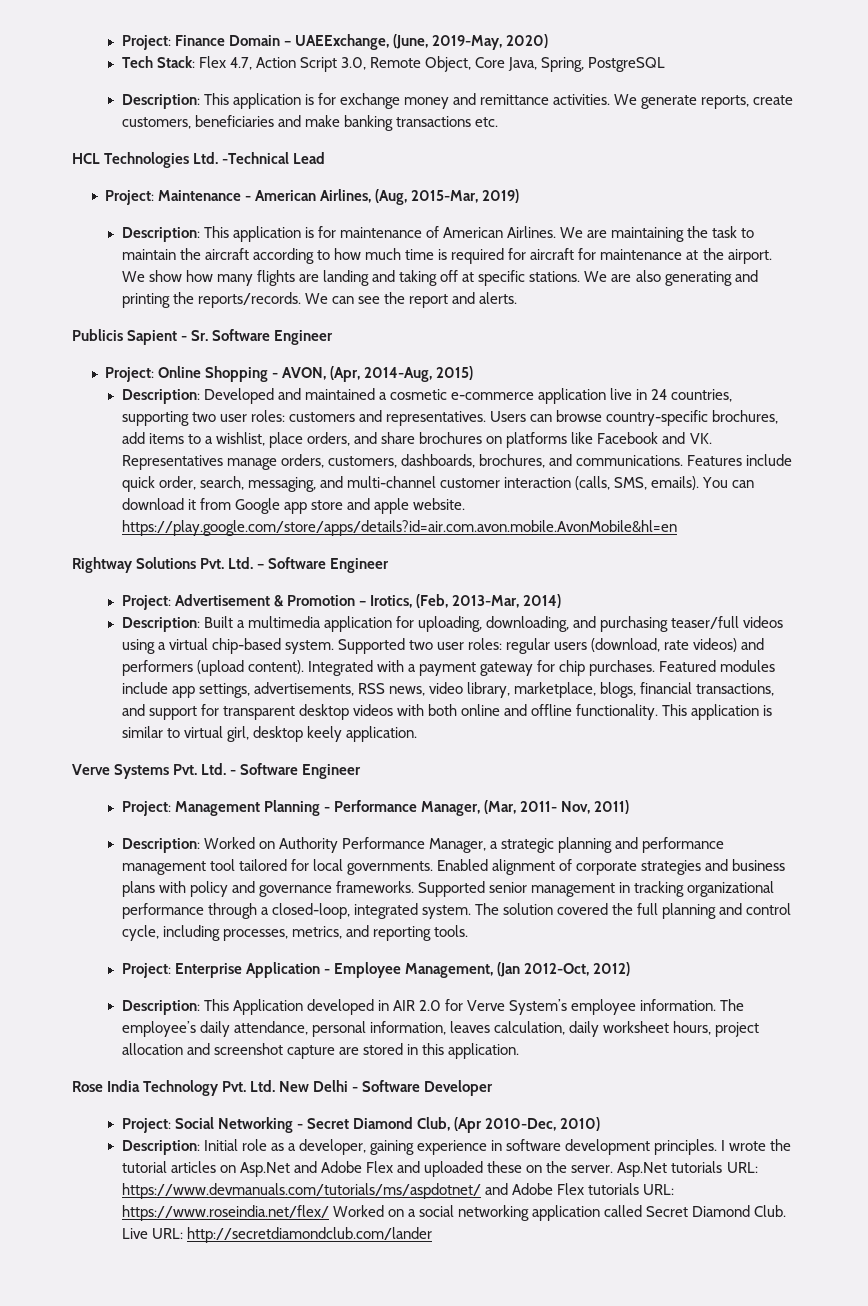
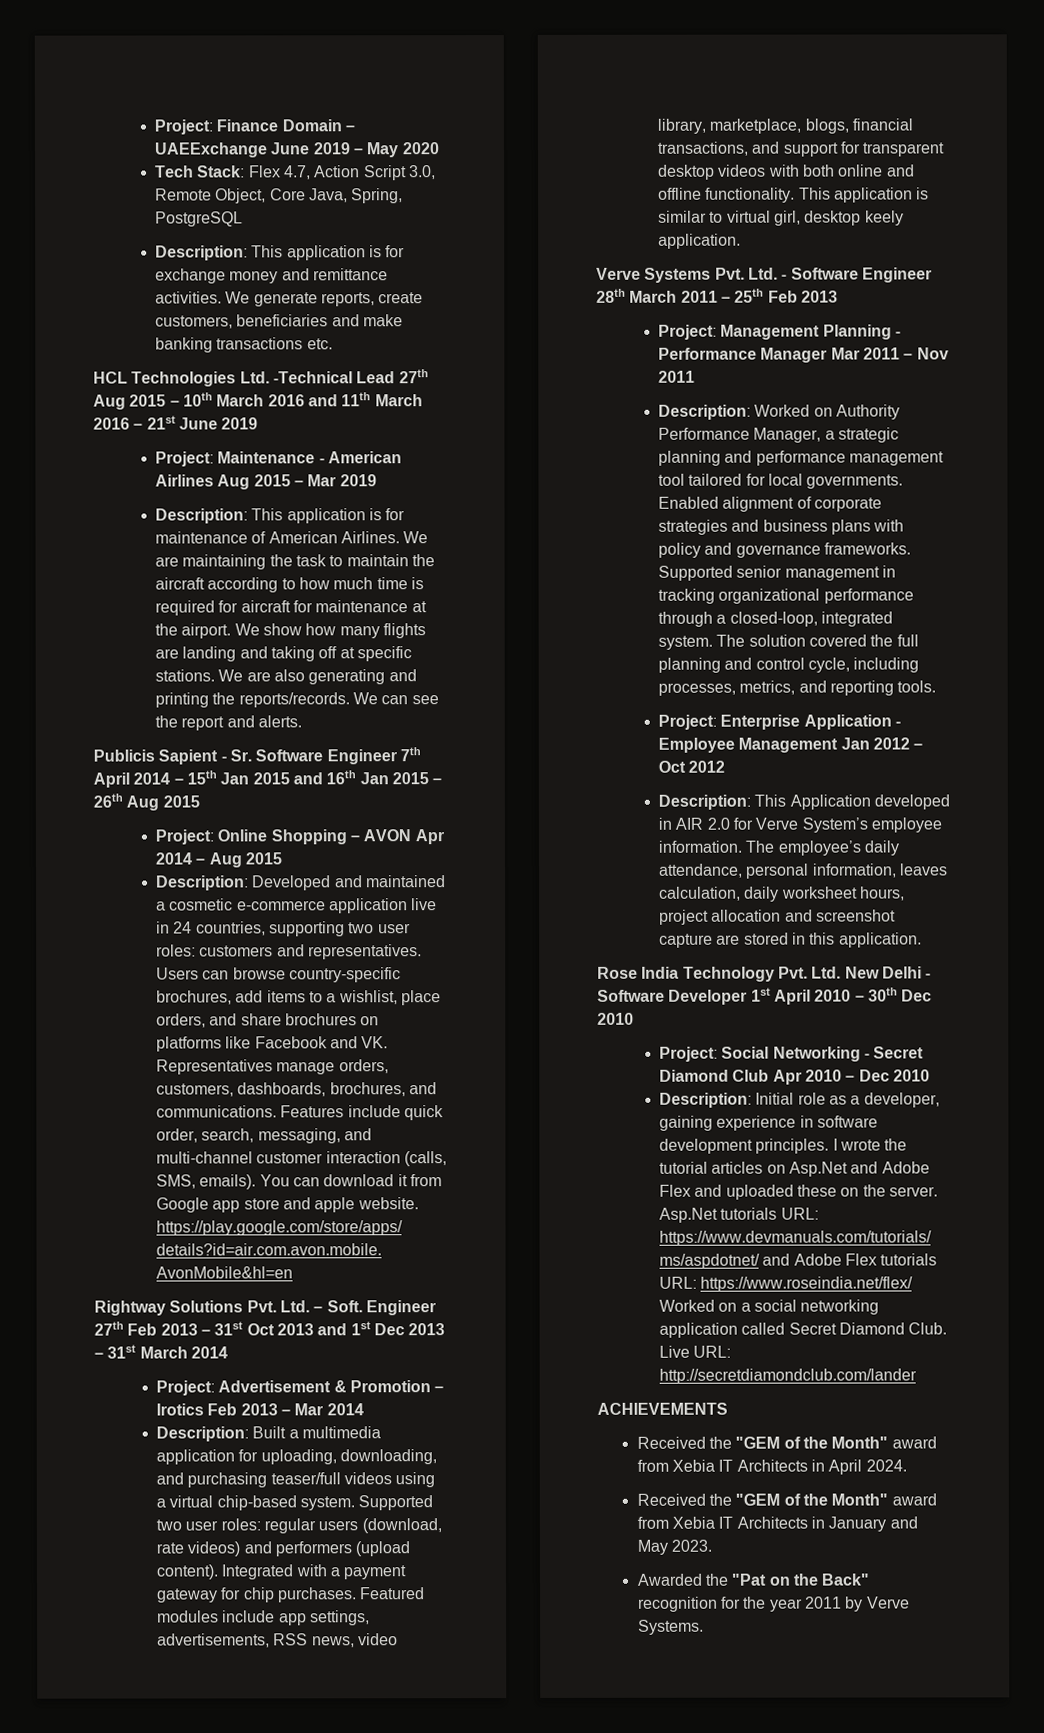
[294,34,549,50] UAEExchange, (June, 2019-May, 2020) -> [153,142,440,158] UAEExchange June 2019 – May 2020
[105,189,520,205] // Project: Maintenance - American Airlines, (Aug, 2015-Mar, 2019) -> [398,369,429,384] [93,392,423,410] [93,415,259,430] [154,451,402,467] [154,474,377,490] 27th Aug 2015 – 10th March 2016 and 11th March 2016 – 21st June 2019 // Project: Maintenance - American Airlines Aug 2015 – Mar 2019
[105,366,474,382] // Project: Online Shopping - AVON, (Apr, 2014-Aug, 2015) -> [399,747,421,762] [93,770,443,788] [93,793,200,811] [154,829,444,845] [154,852,282,868] 7th April 2014 – 15th Jan 2015 and 16th Jan 2015 – 26th Aug 2015 // Project: Online Shopping – AVON Apr 2014 – Aug 2015
[268,557,390,573] Software Engineer -> [326,1300,436,1316] [94,1321,446,1336] [94,1344,228,1359] Soft. Engineer 27th Feb 2013 – 31st Oct 2013 and 1st Dec 2013 – 31st March 2014
[370,594,562,608] Irotics, (Feb, 2013-Mar, 2014) -> [155,1403,364,1416] Irotics Feb 2013 – Mar 2014
(362, 771) none -> [596,288,838,303] 28th March 2011 – 25th Feb 2013
[421,800,630,816] Manager, (Mar, 2011- Nov, 2011) -> [760,347,949,363] [657,370,695,383] Manager Mar 2011 – Nov 2011
[405,962,631,978] Management, (Jan 2012-Oct, 2012) -> [738,737,924,753] [657,760,726,773] Management Jan 2012 – Oct 2012
(494, 1088) none -> [750,987,933,1005] [597,1012,634,1025] 1st April 2010 – 30th Dec 2010
[417,1117,601,1133] Club, (Apr 2010-Dec, 2010) -> [732,1069,930,1085] Club Apr 2010 – Dec 2010
(432, 1235) none -> [597,1402,728,1415] [636,1436,937,1449] [636,1459,907,1475] [636,1493,937,1506] [636,1516,918,1532] [636,1539,713,1555] [636,1573,871,1586] [637,1596,910,1612] [637,1619,704,1635] // ACHIEVEMENTS // Received the "GEM of the Month" award from Xebia IT Architects in April 2024. // Received the "GEM of the Month" award from Xebia IT Architects in January and May 2023. // Awarded the "Pat on the Back" recognition for the year 2011 by Verve Systems.

